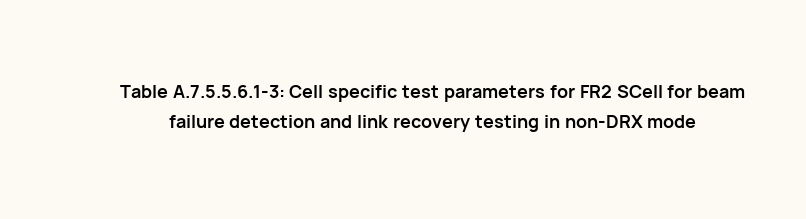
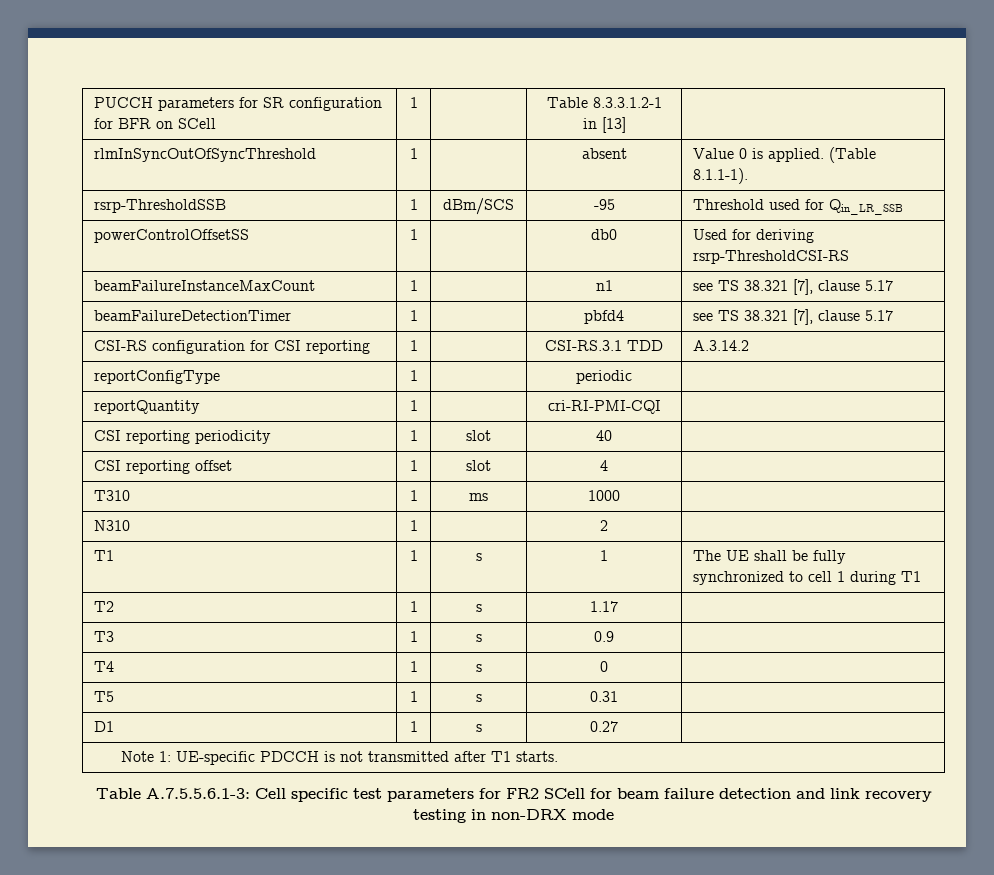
(119, 91) none -> [94,97,383,111] [94,118,217,129] [409,97,418,108] [546,97,662,108] [582,117,626,133] [94,148,317,162] [409,148,418,159] [581,148,627,159] [693,147,877,163] [693,168,749,184] [94,199,227,213] [409,199,418,210] [443,198,514,215] [593,199,615,210] [693,199,904,215] [94,229,250,243] [409,229,418,240] [591,229,617,240] [693,229,815,243] [693,250,850,264] [94,280,316,291] [409,280,418,291] [595,280,613,291] [693,279,894,295] [94,310,292,321] [409,310,418,321] [584,310,624,324] [693,309,894,325] [94,340,371,354] [409,340,418,351] [545,340,663,351] [693,340,750,351] [94,370,221,384] [409,370,418,381] [576,370,632,384] [94,400,201,414] [409,400,418,411] [547,400,661,414] [94,430,272,444] [409,430,418,441] [466,430,492,441] [596,430,612,441] [94,460,233,474] [409,460,418,471] [466,460,492,471] [600,460,608,471] [94,490,131,501] [409,490,418,501] [469,493,489,501] [588,490,620,501] [94,520,131,531] [409,520,418,531] [600,520,608,531] [94,550,115,561] [409,550,418,561] [475,553,482,561] [600,550,608,561] [693,550,847,564] [693,571,922,585] [94,601,115,612] [409,601,418,612] [475,604,482,612] [590,601,618,612] [94,631,115,642] [409,631,418,642] [475,634,482,642] [594,631,614,642] [94,661,115,672] [409,661,418,672] [475,664,482,672] [600,661,608,672] [94,691,115,702] [409,691,418,702] [475,694,482,702] [590,691,618,702] [94,721,115,732] [409,721,418,732] [475,724,482,732] [590,721,618,732] [120,751,558,765] PUCCH parameters for SR configuration for BFR on SCell | 1 | | Table 8.3.3.1.2-1 in [13] | // rlmInSyncOutOfSyncThreshold | 1 | | absent | Value 0 is applied. (Table 8.1.1-1). // rsrp-ThresholdSSB | 1 | dBm/SCS | -95 | Threshold used for Qin_LR_SSB // powerControlOffsetSS | 1 | | db0 | Used for deriving rsrp-ThresholdCSI-RS // beamFailureInstanceMaxCount | 1 | | n1 | see TS 38.321 [7], clause 5.17 // beamFailureDetectionTimer | 1 | | pbfd4 | see TS 38.321 [7], clause 5.17 // CSI-RS configuration for CSI reporting | 1 | | CSI-RS.3.1 TDD | A.3.14.2 // reportConfigType | 1 | | periodic | // reportQuantity | 1 | | cri-RI-PMI-CQI | // CSI reporting periodicity | 1 | slot | 40 | // CSI reporting offset | 1 | slot | 4 | // T310 | 1 | ms | 1000 | // N310 | 1 | | 2 | // T1 | 1 | s | 1 | The UE shall be fully synchronized to cell 1 during T1 // T2 | 1 | s | 1.17 | // T3 | 1 | s | 0.9 | // T4 | 1 | s | 0 | // T5 | 1 | s | 0.31 | // D1 | 1 | s | 0.27 | // Note 1: UE-specific PDCCH is not transmitted after T1 starts. //

